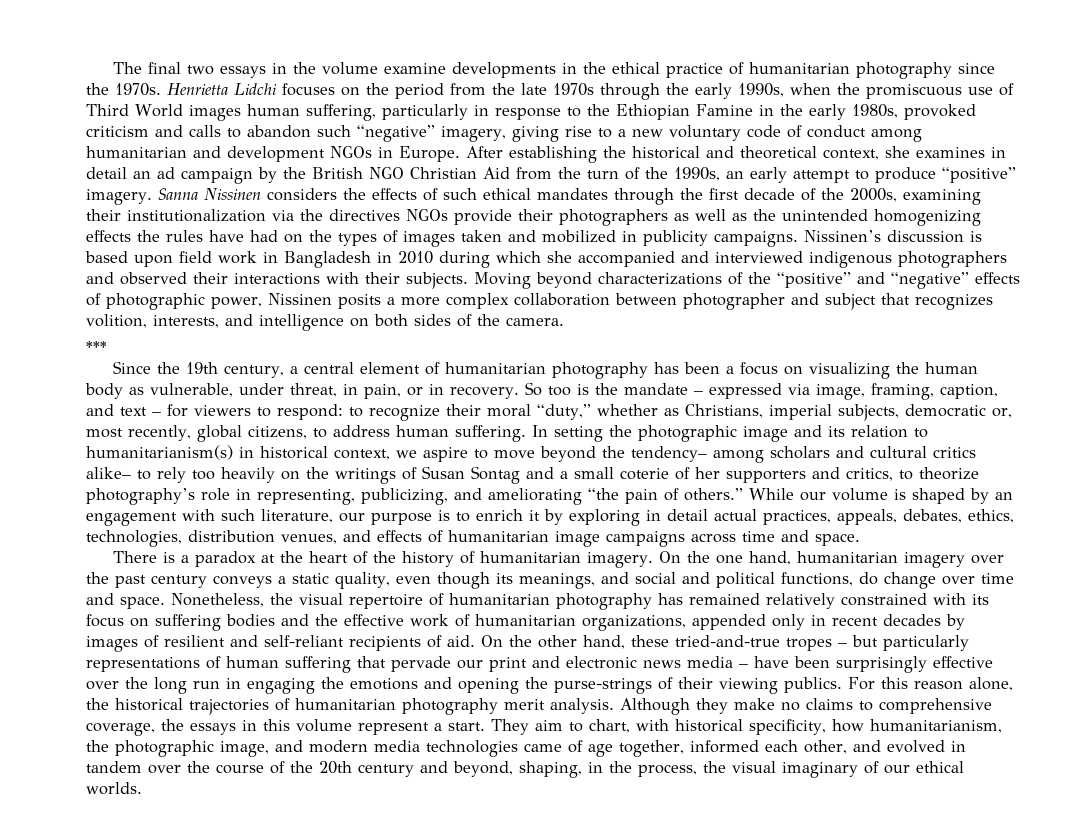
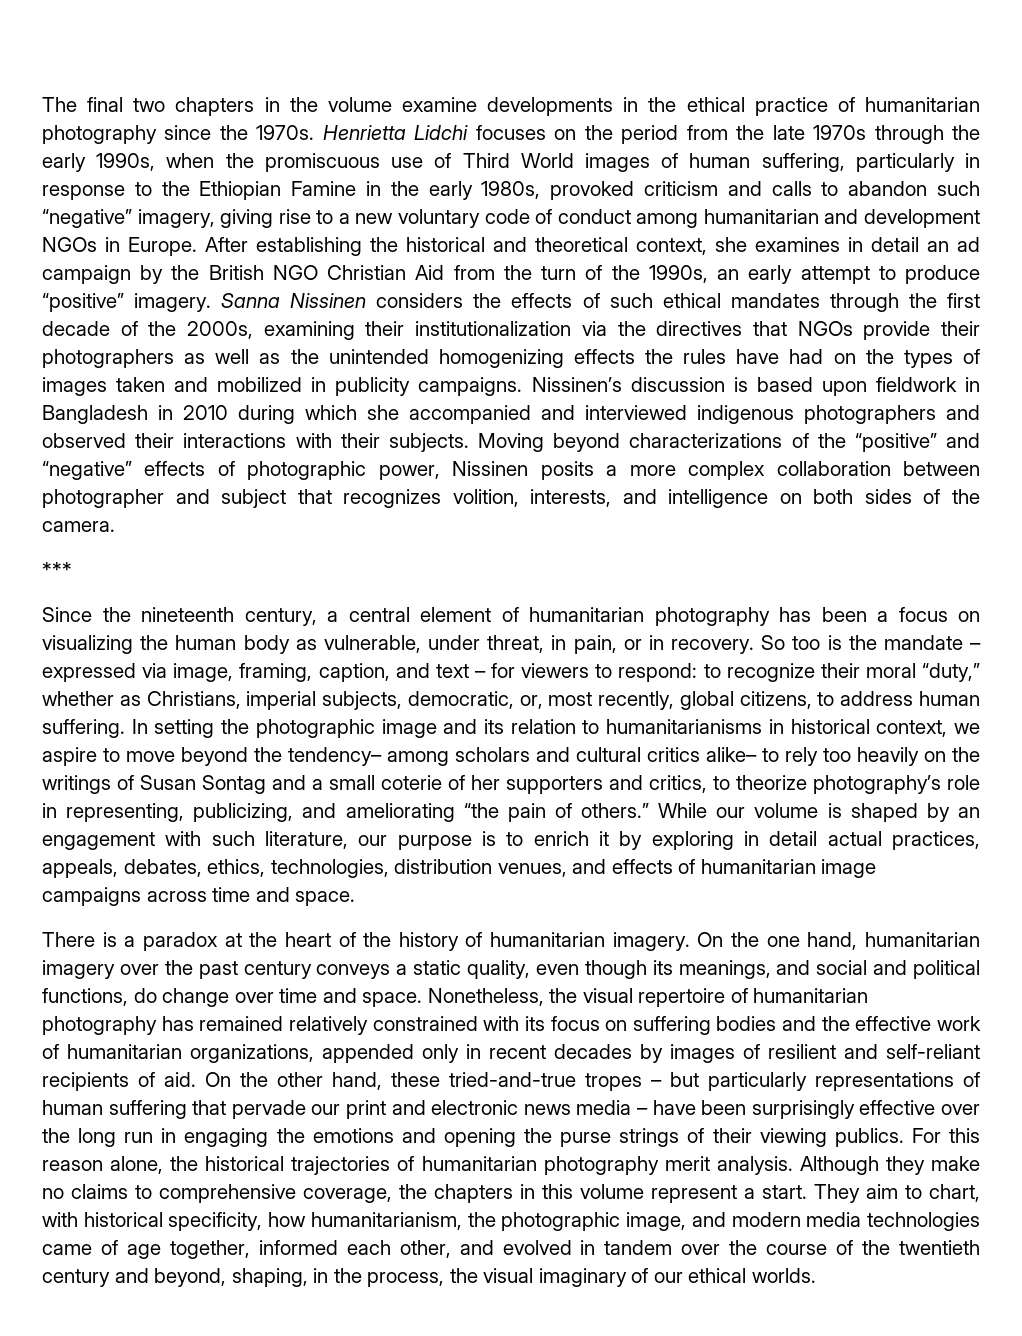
[219,66,266,78] essays -> [175,97,255,116] chapters
(241, 113) none -> [661,153,679,168] of
(400, 215) none -> [752,321,787,336] that
[179,251,257,264] field work -> [875,377,957,392] fieldwork
[185,362,218,374] 19th -> [141,607,234,622] nineteenth
[904,404,986,417] democratic -> [407,691,514,709] democratic,
[86,445,233,460] humanitarianism(s) -> [606,719,763,734] humanitarianisms
[554,678,652,694] purse-strings -> [560,1128,680,1147] purse strings
[190,723,236,735] essays -> [434,1184,513,1203] chapters
[319,761,352,774] 20th -> [899,1240,980,1255] twentieth

